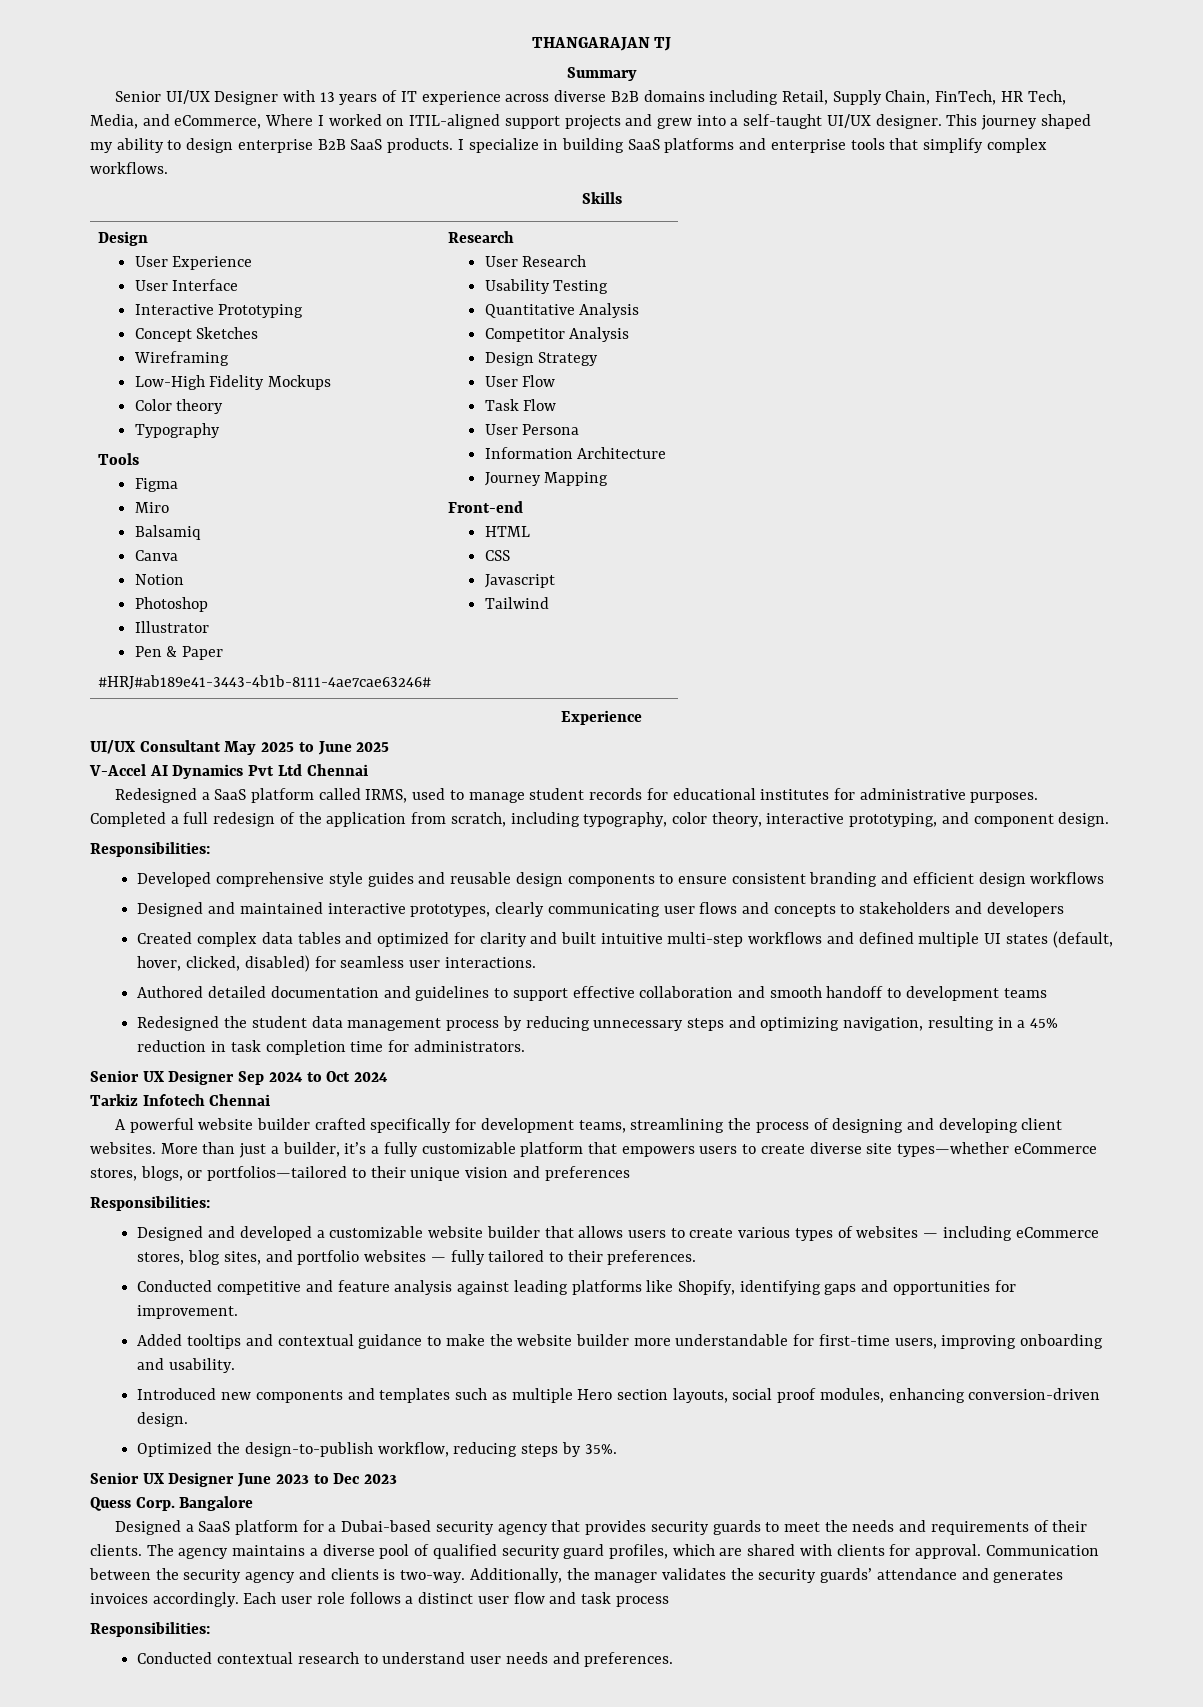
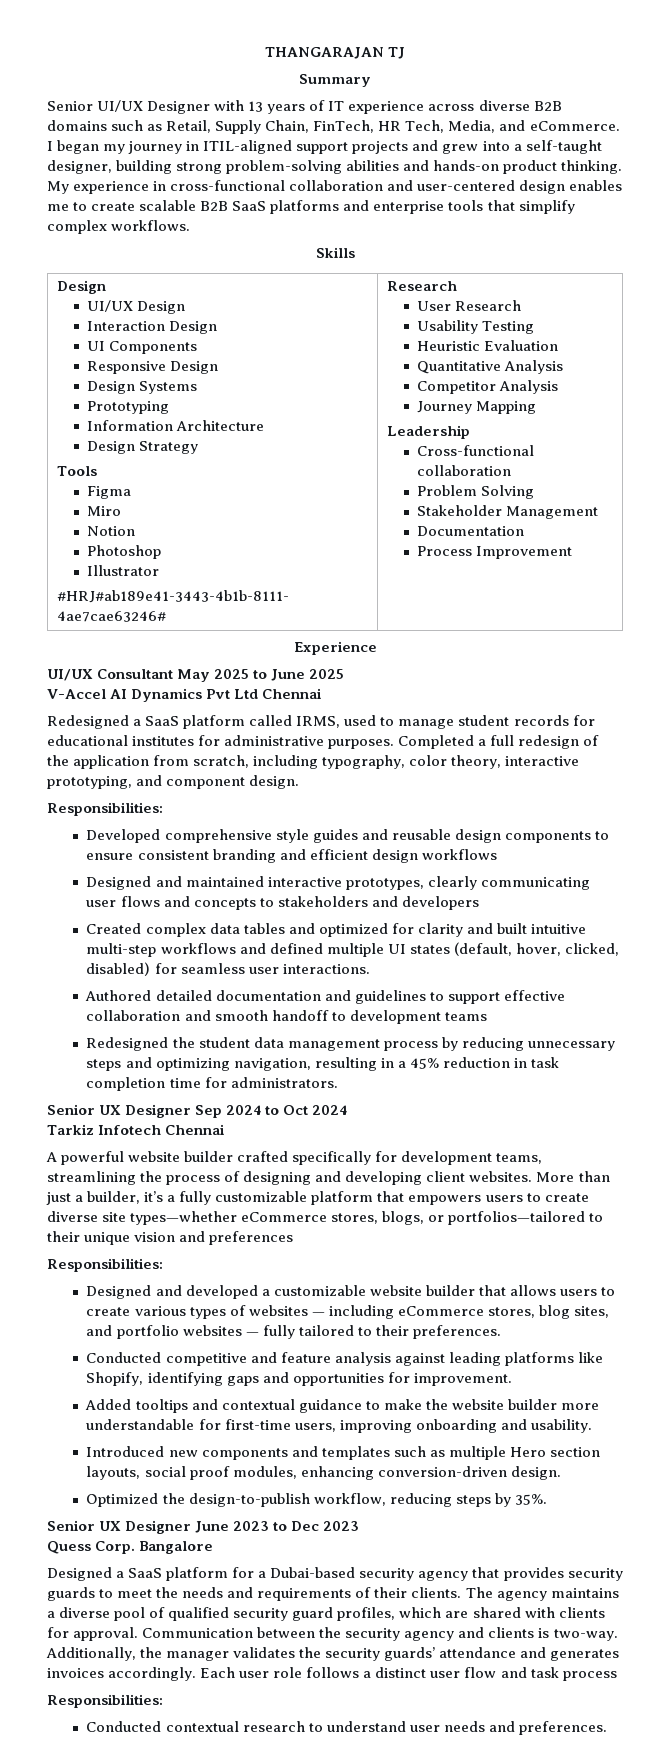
[709,90,779,105] including -> [111,120,163,131] such as
[174,114,405,129] eCommerce, Where I worked on -> [529,121,620,131] [47,140,200,154] eCommerce. I began my journey in
[826,114,1091,130] [90,138,624,153] UI/UX designer. This journey shaped my ability to design enterprise B2B SaaS products. I specialize in building -> [47,160,623,174] [47,180,623,194] [47,200,229,211] designer, building strong problem-solving abilities and hands-on product thinking. My experience in cross-functional collaboration and user-centered design enables me to create scalable B2B
[134,256,253,270] [134,279,239,291] [134,304,304,318] [134,327,259,342] [133,351,229,366] [134,375,332,390] [134,399,224,414] [134,423,220,438] User Experience // User Interface // Interactive Prototyping // Concept Sketches // Wireframing // Low-High Fidelity Mockups // Color theory // Typography -> [87,300,186,314] [87,321,218,334] [87,341,198,354] [87,361,219,374] [87,381,198,394] [87,401,170,414] [87,420,265,431] [87,441,199,454] UI/UX Design // Interaction Design // UI Components // Responsive Design // Design Systems // Prototyping // Information Architecture // Design Strategy
[134,525,201,540] [134,550,178,561] // Balsamiq // Canva -> (122, 511) none
[134,646,224,660] // Pen & Paper -> (160, 570) none
(609, 287) none -> [417,340,559,351] // Heuristic Evaluation
[484,352,599,366] [484,375,556,387] [484,399,557,411] [484,424,580,435] [484,447,667,459] [484,472,609,486] [448,501,524,513] [484,526,530,537] [484,550,510,561] [484,574,555,588] [484,597,549,609] Design Strategy // User Flow // Task Flow // User Persona // Information Architecture // Journey Mapping // Front-end // HTML // CSS // Javascript // Tailwind -> [417,401,537,414] [386,425,470,439] [417,445,535,456] [417,465,512,476] [417,485,535,499] [417,505,599,519] [417,526,525,536] [417,546,573,559] Journey Mapping // Leadership // Cross-functional collaboration // Problem Solving // Stakeholder Management // Documentation // Process Improvement

